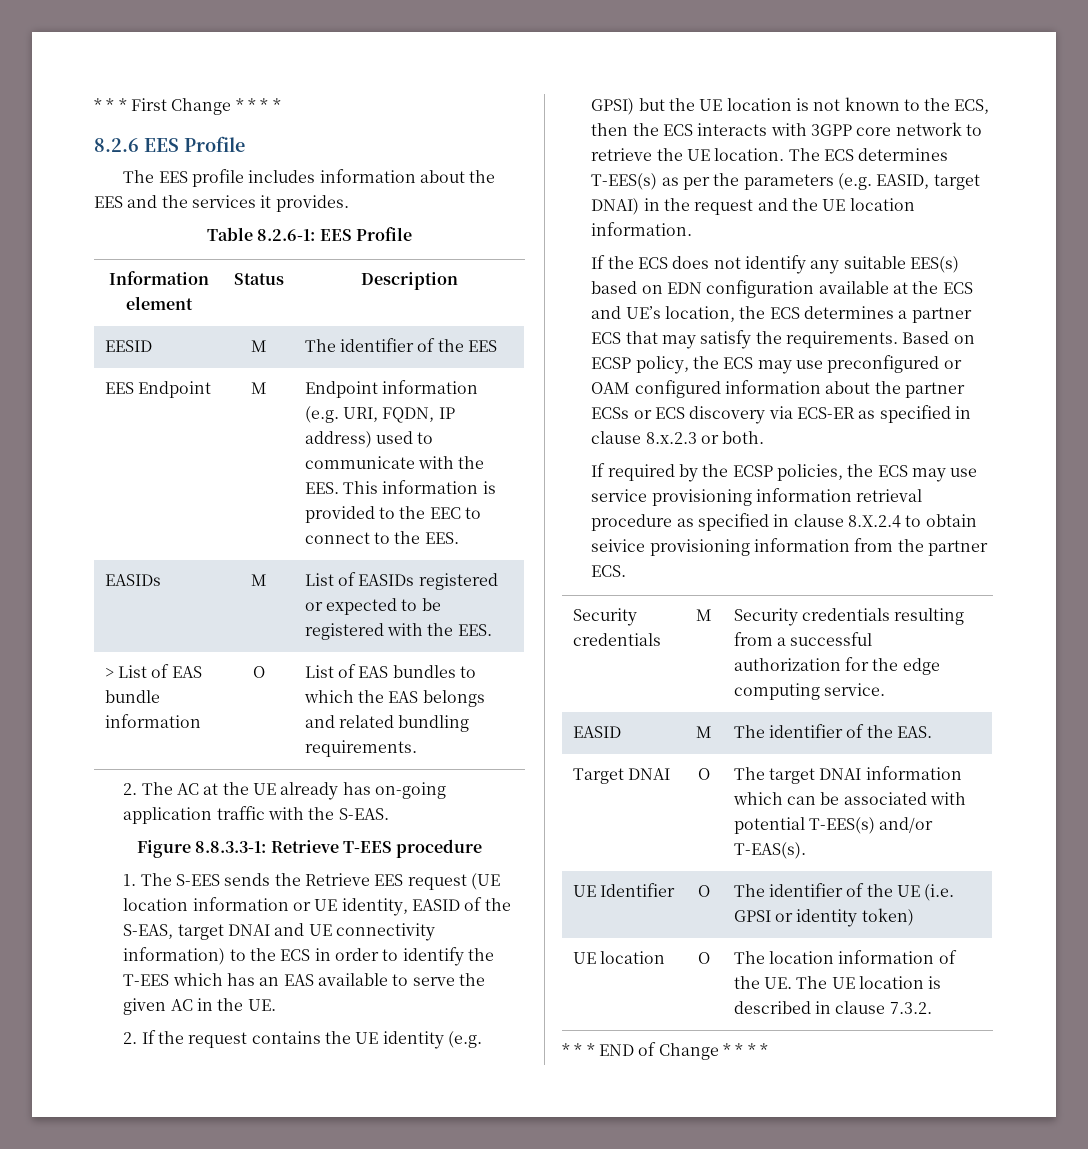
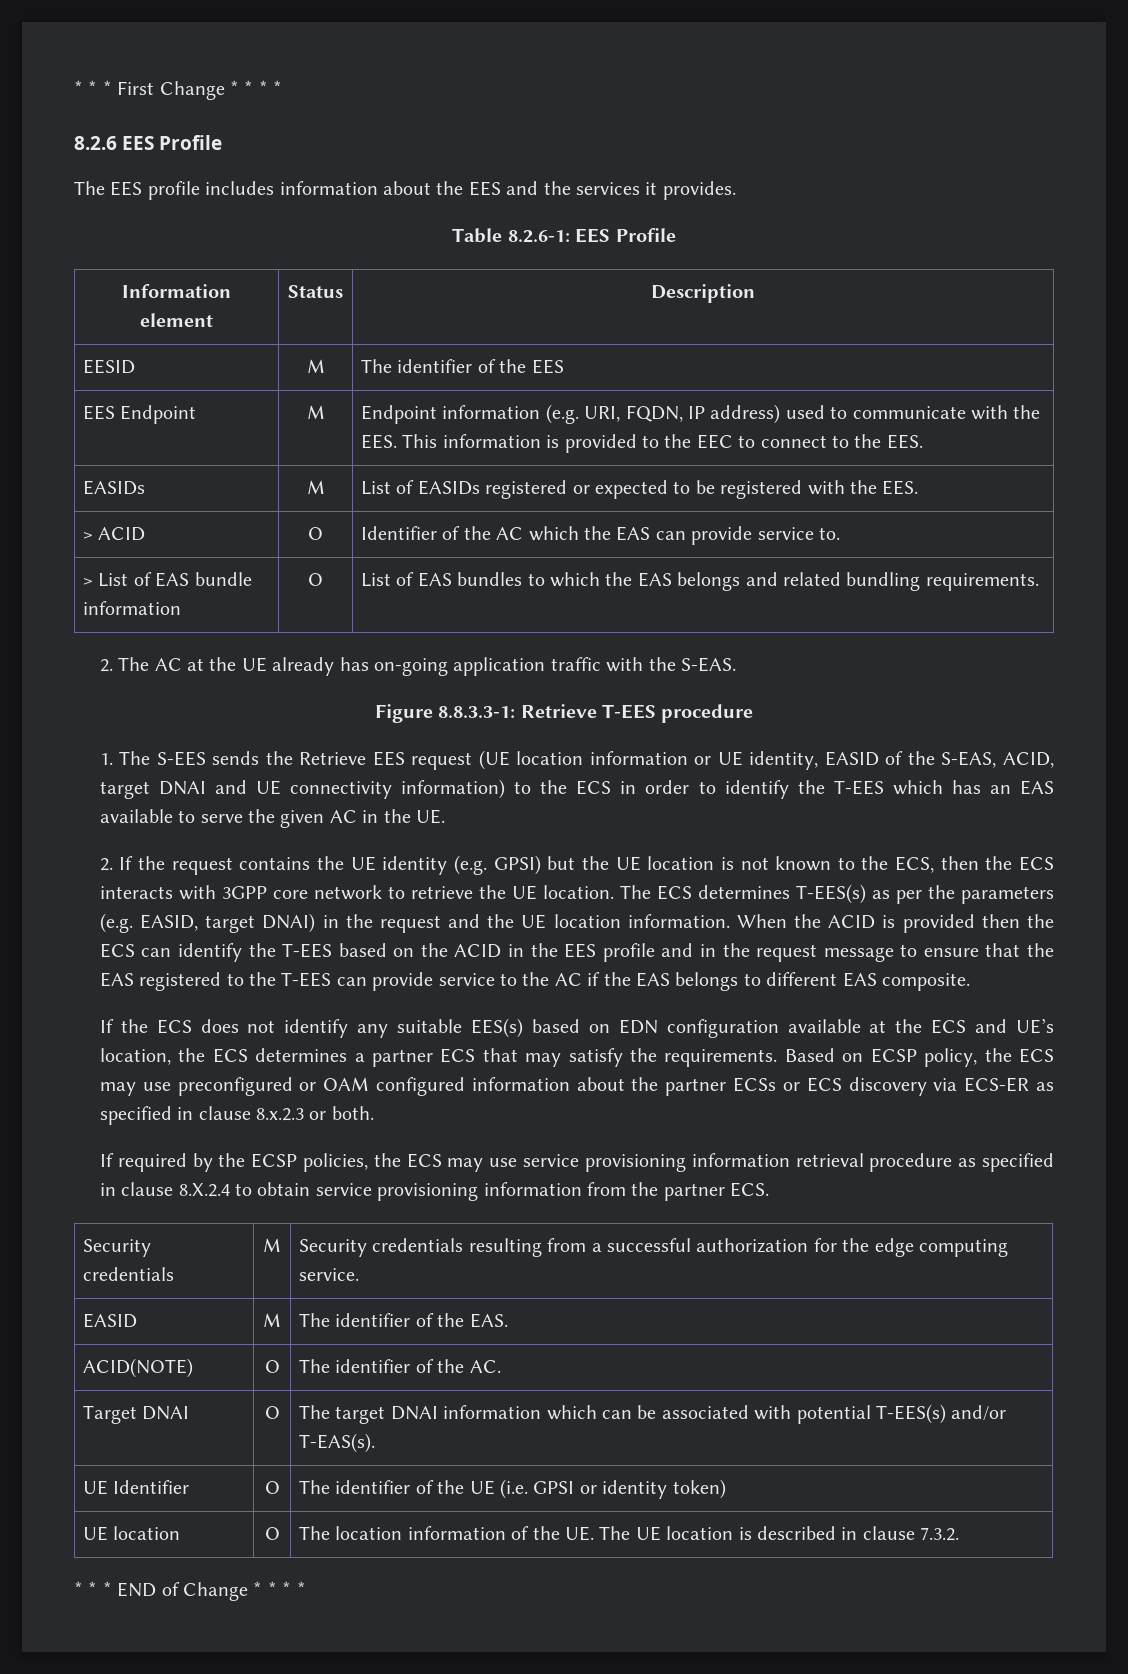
(492, 630) none -> [83,527,146,541] [308,527,323,540] [361,526,841,545] // > ACID | O | Identifier of the AC which the EAS can provide service to.
(174, 931) none -> [1003,752,1055,768] ACID,
(693, 229) none -> [736,914,1054,933] [99,943,1054,962] [99,972,971,991] When the ACID is provided then the ECS can identify the T-EES based on the ACID in the EES profile and in the request message to ensure that the EAS registered to the T-EES can provide service to the AC if the EAS belongs to different EAS composite.
[591,539,646,552] seivice -> [315,1183,372,1196] service
(932, 732) none -> [83,1358,194,1378] [264,1360,280,1373] [299,1359,501,1373] // ACID(NOTE) | O | The identifier of the AC.

